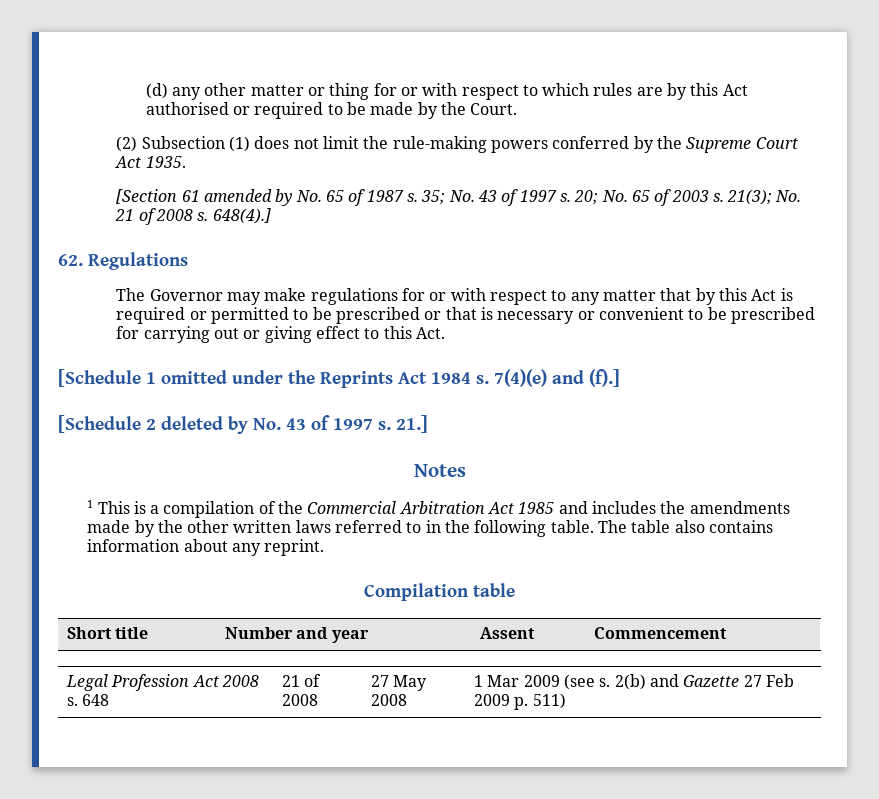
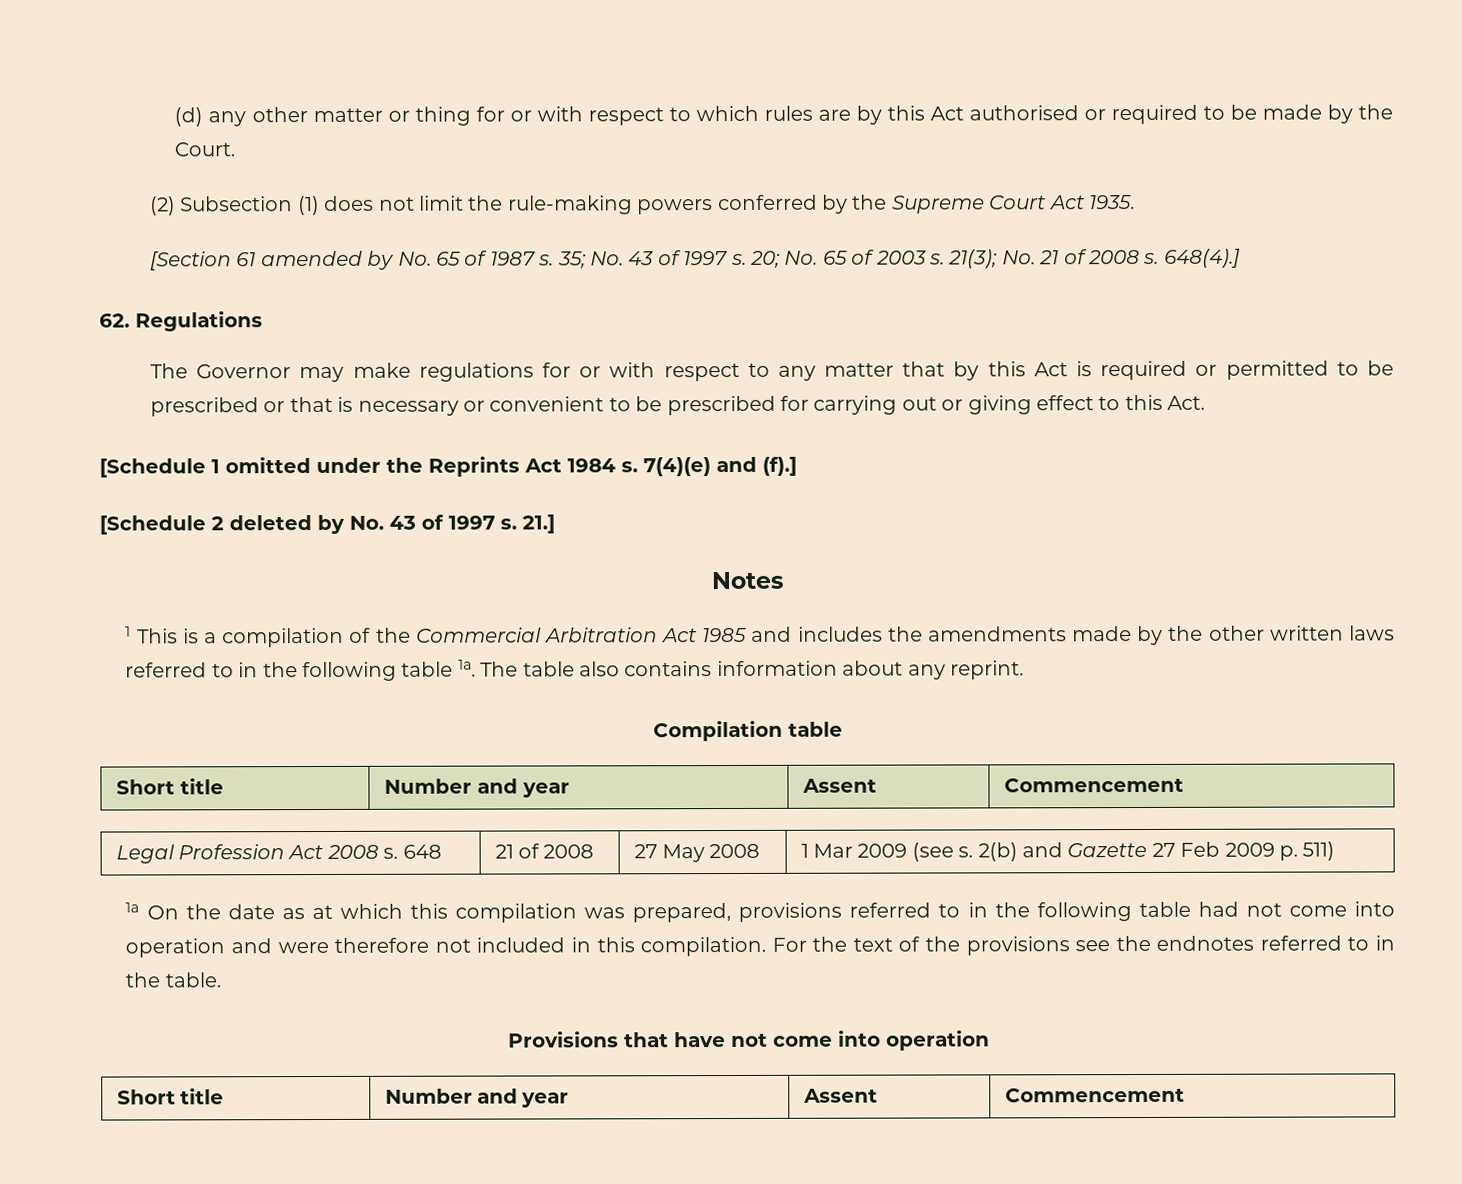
[550,520,594,533] table. -> [401,659,476,677] table 1a.
(566, 701) none -> [125,901,1396,923] [125,935,1396,958] [125,972,221,988] [507,1030,990,1051] [116,1088,224,1105] [384,1088,570,1108] [802,1088,878,1103] [1004,1087,1185,1103] // 1a On the date as at which this compilation was prepared, provisions referred to in the following table had not come into operation and were therefore not included in this compilation. For the text of the provisions see the endnotes referred to in the table. // Provisions that have not come into operation // Short title | Number and year | Assent | Commencement

